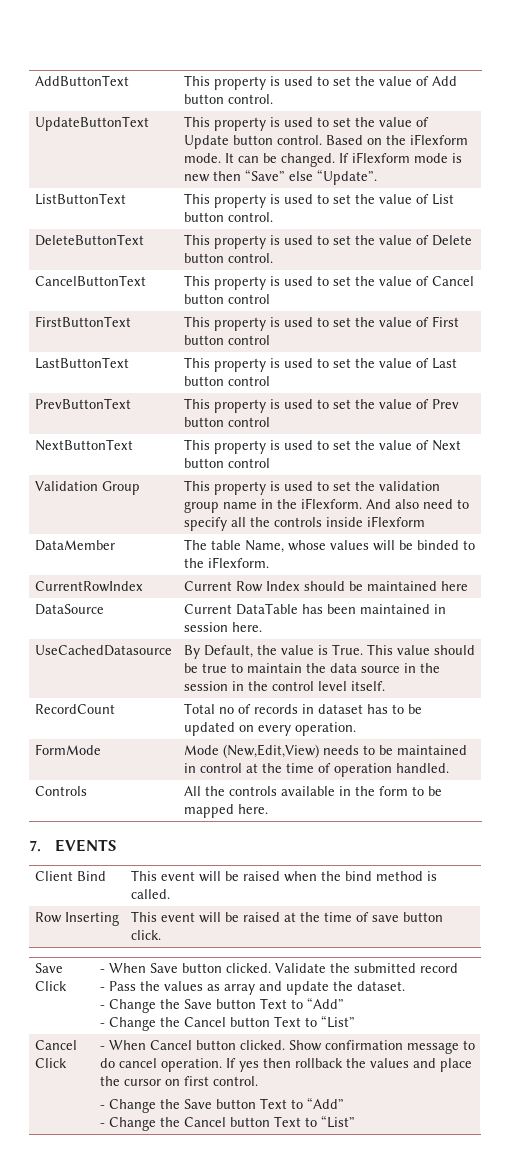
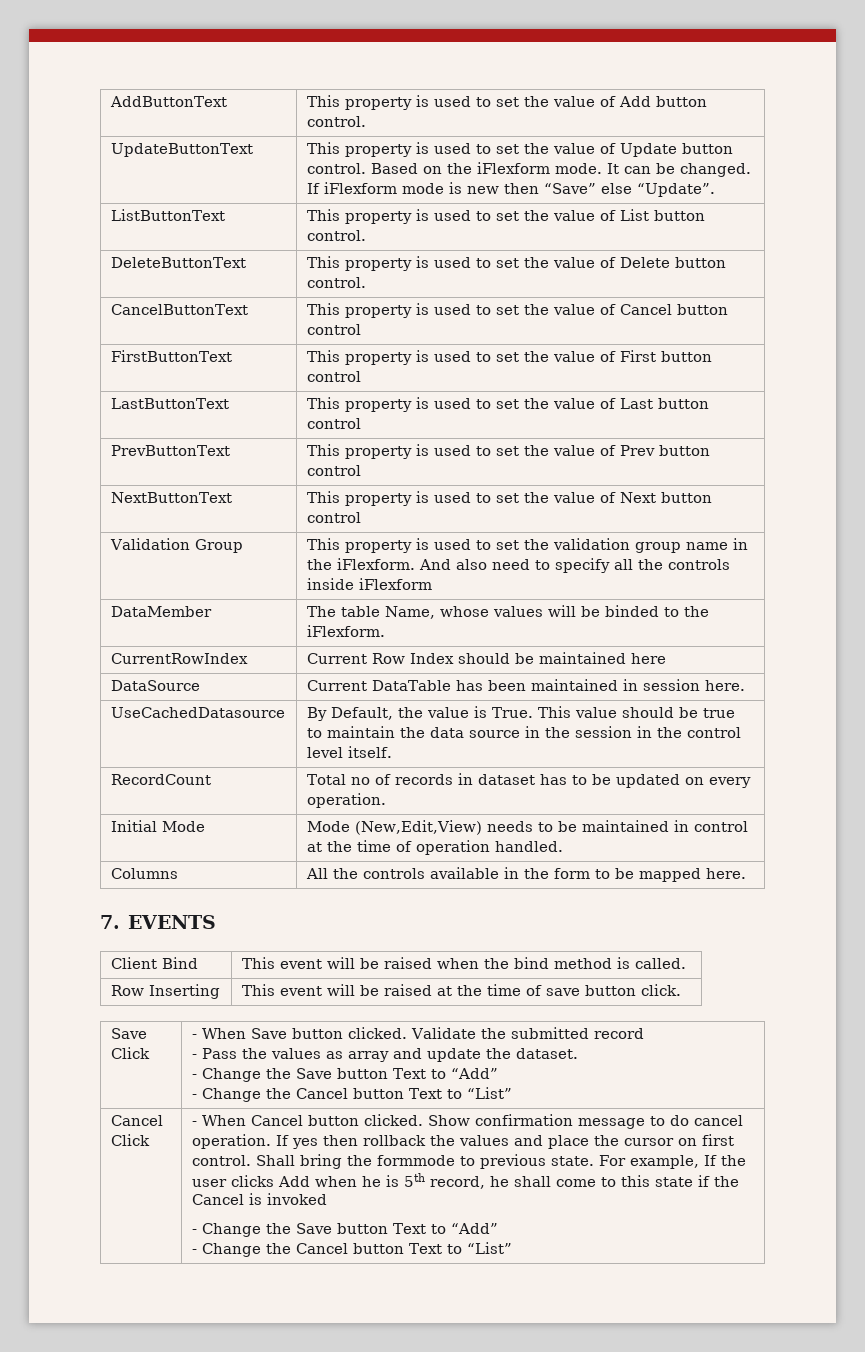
[34,744,101,755] FormMode -> [110,820,205,832] Initial Mode
[34,786,87,796] Controls -> [110,868,178,879] Columns
(258, 1081) none -> [255,1154,746,1169] [191,1173,739,1189] [191,1193,327,1205] Shall bring the formmode to previous state. For example, If the user clicks Add when he is 5th record, he shall come to this state if the Cancel is invoked

